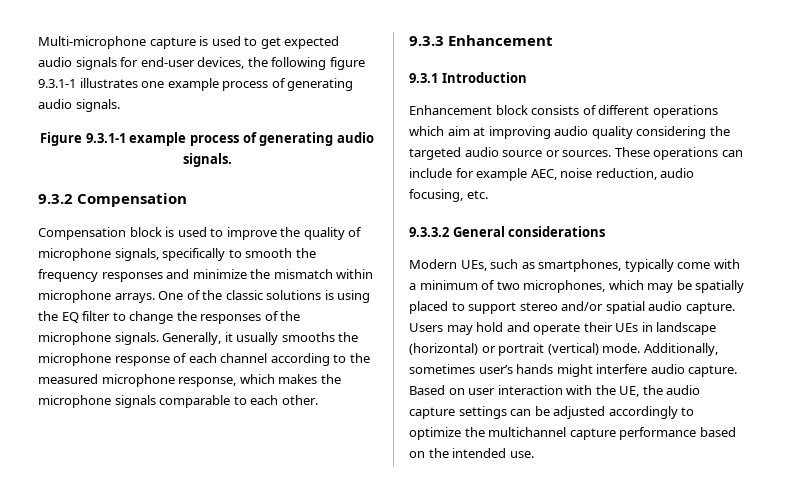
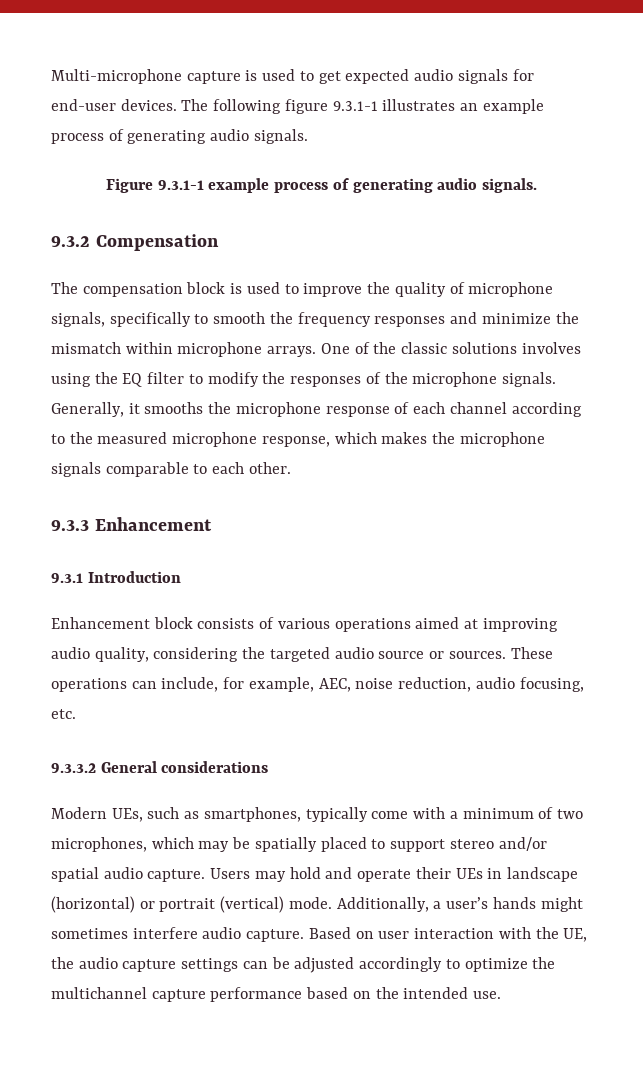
[197,57,268,69] devices, the -> [120,99,209,111] devices. The
[141,81,165,88] one -> [460,103,479,111] an
[38,227,126,240] Compensation -> [51,282,183,297] The compensation
[324,290,334,300] is -> [521,342,581,354] involves
[129,311,174,324] change -> [207,372,259,387] modify
[236,332,279,345] usually -> (140, 408) none
[598,105,718,118] [409,126,470,136] different operations which aim -> [277,617,460,632] various operations aimed
[591,126,633,139] quality -> [94,647,149,662] quality,
[409,168,528,181] include for example -> [161,677,314,692] include, for example,
[409,364,475,374] sometimes -> [433,901,442,909] a
(593, 370) none -> [51,928,128,939] sometimes

